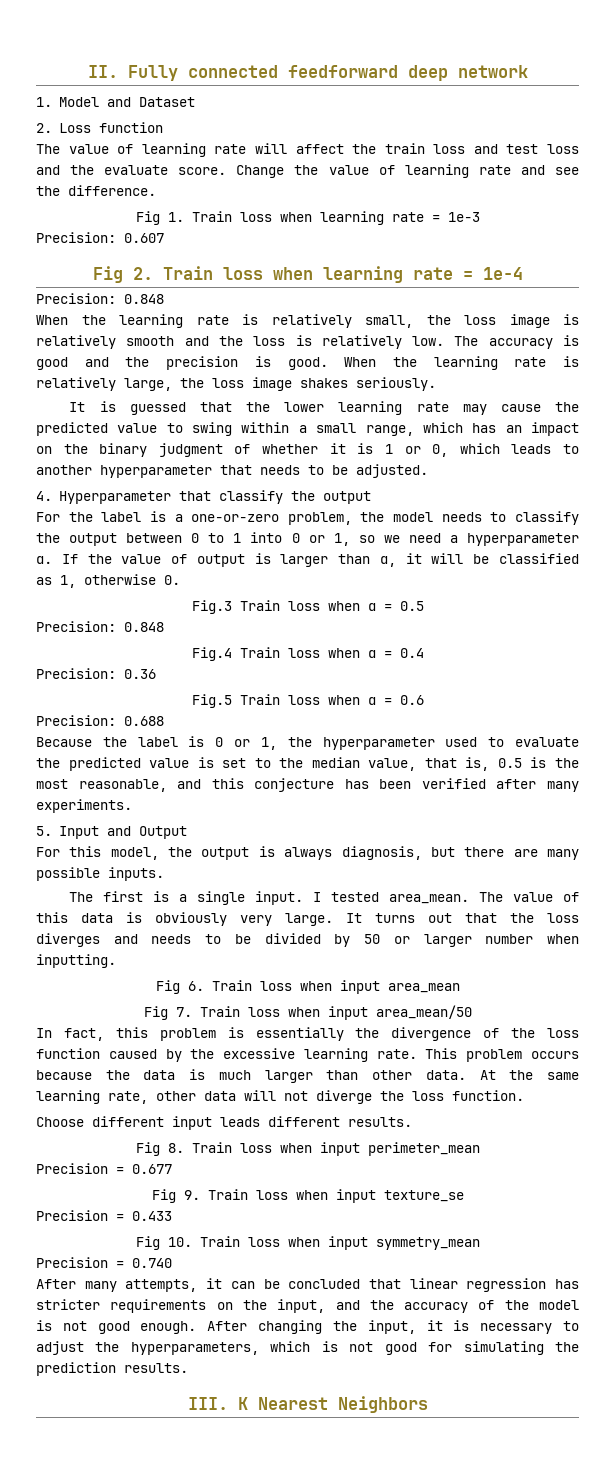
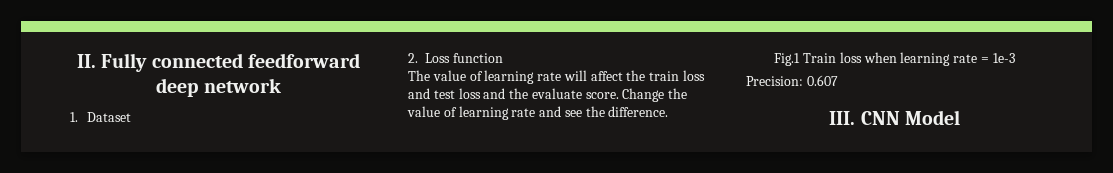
[58,97,131,107] Model and -> (78, 117) none
[135,211,184,225] Fig 1. -> [774,53,801,66] Fig.1
[92,266,523,283] [36,293,164,304] [36,314,579,328] [36,335,579,349] [36,356,579,370] [36,377,436,391] [69,401,580,415] [36,422,579,436] [36,443,580,457] [36,464,428,478] [36,490,371,504] [36,511,579,525] [36,532,579,546] [36,553,579,567] [36,574,180,588] [191,600,424,614] [36,621,164,632] [191,647,424,661] [36,668,156,679] [191,694,424,708] [36,715,164,726] [36,736,579,750] [36,757,580,771] [36,778,579,792] [36,799,132,813] [36,826,187,839] [36,846,580,860] [36,867,164,881] [69,891,580,905] [36,912,579,926] [36,933,580,947] [36,954,116,968] [155,980,460,994] [143,1005,472,1020] [36,1027,579,1041] [36,1048,579,1062] [36,1069,580,1083] [36,1090,524,1104] [36,1116,412,1130] [135,1142,480,1156] [36,1163,172,1174] [151,1189,464,1203] [36,1210,172,1221] [135,1236,480,1250] [36,1257,172,1268] [36,1278,579,1292] [36,1299,580,1313] [36,1320,579,1334] [36,1341,580,1355] [36,1362,188,1376] [187,1396,428,1413] Fig 2. Train loss when learning rate = 1e-4 // Precision: 0.848 // When the learning rate is relatively small, the loss image is relatively smooth and the loss is relatively low. The accuracy is good and the precision is good. When the learning rate is relatively large, the loss image shakes seriously. // It is guessed that the lower learning rate may cause the predicted value to swing within a small range, which has an impact on the binary judgment of whether it is 1 or 0, which leads to another hyperparameter that needs to be adjusted. // 4. Hyperparameter that classify the output // For the label is a one-or-zero problem, the model needs to classify the output between 0 to 1 into 0 or 1, so we need a hyperparameter α. If the value of output is larger than α, it will be classified as 1, otherwise 0. // Fig.3 Train loss when α = 0.5 // Precision: 0.848 // Fig.4 Train loss when α = 0.4 // Precision: 0.36 // Fig.5 Train loss when α = 0.6 // Precision: 0.688 // Because the label is 0 or 1, the hyperparameter used to evaluate the predicted value is set to the median value, that is, 0.5 is the most reasonable, and this conjecture has been verified after many experiments. // 5. Input and Output // For this model, the output is always diagnosis, but there are many possible inputs. // The first is a single input. I tested area_mean. The value of this data is obviously very large. It turns out that the loss diverges and needs to be divided by 50 or larger number when inputting. // Fig 6. Train loss when input area_mean // Fig 7. Train loss when input area_mean/50 // In fact, this problem is essentially the divergence of the loss function caused by the excessive learning rate. This problem occurs because the data is much larger than other data. At the same learning rate, other data will not diverge the loss function. // Choose different input leads different results. // Fig 8. Train loss when input perimeter_mean // Precision = 0.677 // Fig 9. Train loss when input texture_se // Precision = 0.433 // Fig 10. Train loss when input symmetry_mean // Precision = 0.740 // After many attempts, it can be concluded that linear regression has stricter requirements on the input, and the accuracy of the model is not good enough. After changing the input, it is necessary to adjust the hyperparameters, which is not good for simulating the prediction results. // III. K Nearest Neighbors -> [829,110,960,125] III. CNN Model

